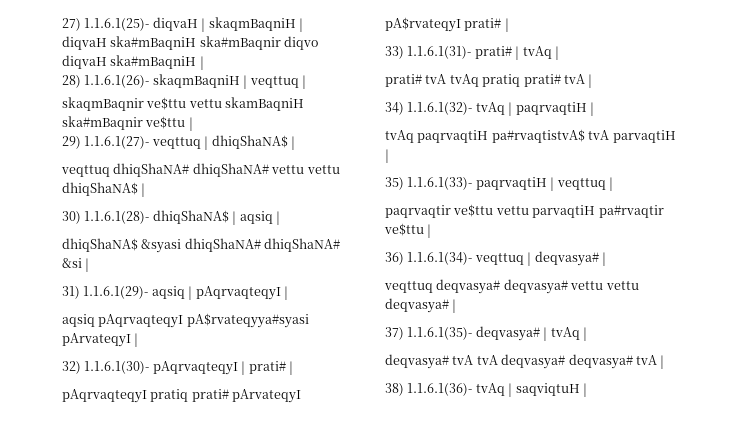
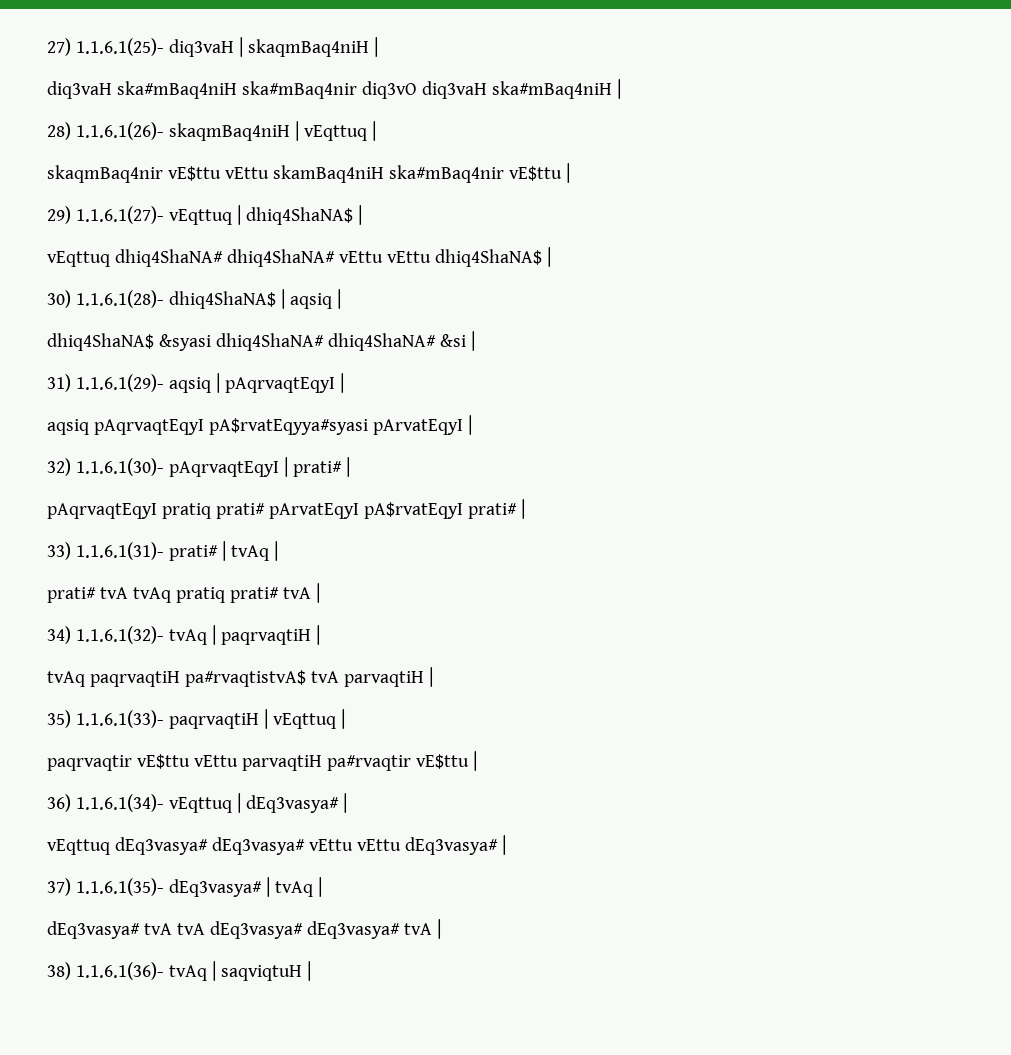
[152,17,303,32] [62,36,319,50] [62,55,204,70] [62,74,306,89] [62,97,305,111] [62,116,193,131] [62,135,295,150] [61,163,340,177] [62,182,138,196] diqvaH | skaqmBaqniH | // diqvaH ska#mBaqniH ska#mBaqnir diqvo diqvaH ska#mBaqniH | // 28) 1.1.6.1(26)- skaqmBaqniH | veqttuq | // skaqmBaqnir ve$ttu vettu skamBaqniH ska#mBaqnir ve$ttu | // 29) 1.1.6.1(27)- veqttuq | dhiqShaNA$ | // veqttuq dhiqShaNA# dhiqShaNA# vettu vettu dhiqShaNA$ -> [168,37,378,57] [47,79,621,99] [47,121,376,141] [47,163,570,183] [47,205,362,225] [47,249,542,267] diq3vaH | skaqmBaq4niH | // diq3vaH ska#mBaq4niH ska#mBaq4nir diq3vO diq3vaH ska#mBaq4niH | // 28) 1.1.6.1(26)- skaqmBaq4niH | vEqttuq | // skaqmBaq4nir vE$ttu vEttu skamBaq4niH ska#mBaq4nir vE$ttu | // 29) 1.1.6.1(27)- vEqttuq | dhiq4ShaNA$ | // vEqttuq dhiq4ShaNA# dhiq4ShaNA# vEttu vEttu dhiq4ShaNA$
[152,210,229,224] dhiqShaNA$ -> [168,291,276,309] dhiq4ShaNA$
[62,238,341,253] dhiqShaNA$ &syasi dhiqShaNA# dhiqShaNA# -> [47,333,436,351] dhiq4ShaNA$ &syasi dhiq4ShaNA# dhiq4ShaNA#
[195,286,281,300] pAqrvaqteqyI -> [224,377,335,393] pAqrvaqtEqyI
[98,313,309,328] [62,333,131,347] pAqrvaqteqyI pA$rvateqyya#syasi pArvateqyI -> [93,418,463,435] pAqrvaqtEqyI pA$rvatEqyya#syasi pArvatEqyI
[152,361,238,375] pAqrvaqteqyI -> [168,461,279,477] pAqrvaqtEqyI
[62,389,302,403] [385,17,461,32] pAqrvaqteqyI pratiq prati# pArvateqyI pA$rvateqyI -> [47,502,463,519] pAqrvaqtEqyI pratiq prati# pArvatEqyI pA$rvatEqyI
[556,178,606,190] veqttuq -> [272,713,336,729] vEqttuq
[453,204,529,217] ve$ttu vettu -> [136,754,238,769] vE$ttu vEttu
[384,223,424,236] ve$ttu -> [415,754,469,769] vE$ttu
[474,251,606,266] [384,279,639,294] [385,298,449,313] veqttuq | deqvasya# | // veqttuq deqvasya# deqvasya# vettu vettu deqvasya# -> [168,793,347,813] [47,837,498,855] vEqttuq | dEq3vasya# | // vEqttuq dEq3vasya# dEq3vasya# vEttu vEttu dEq3vasya#
[475,326,587,341] [385,354,449,369] deqvasya# | tvAq | // deqvasya# -> [168,877,322,897] [47,921,140,939] dEq3vasya# | tvAq | // dEq3vasya#
[501,354,633,369] deqvasya# deqvasya# -> [209,921,400,939] dEq3vasya# dEq3vasya#

